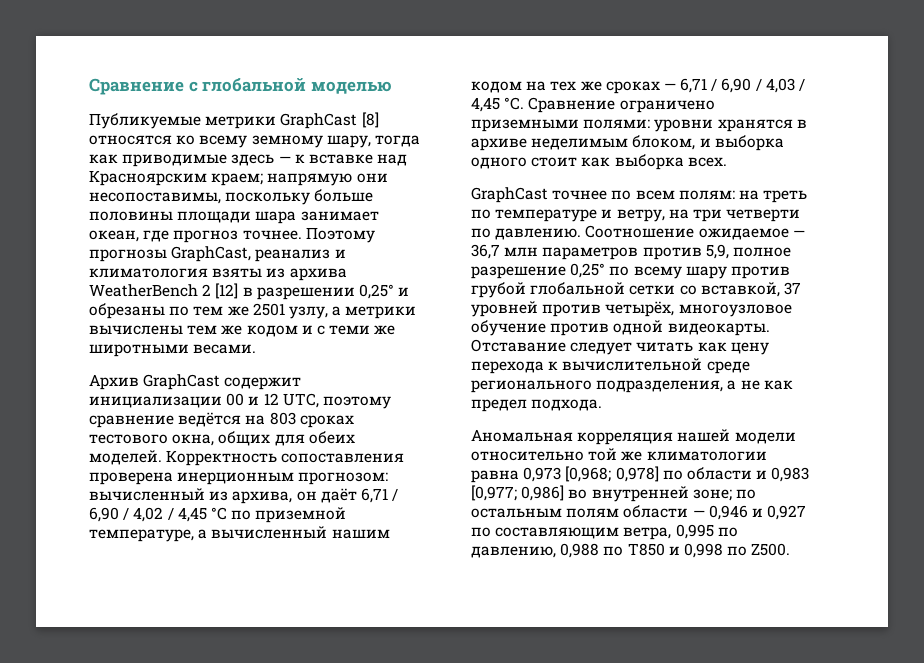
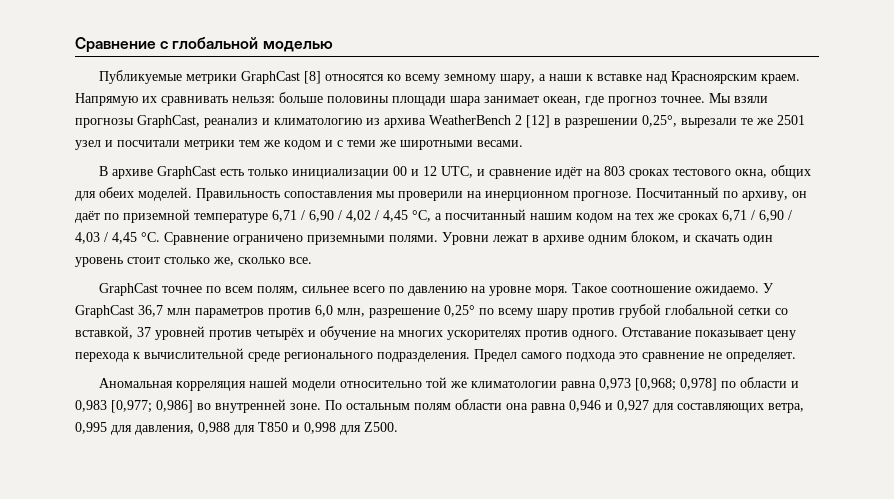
[374,135,420,147] [89,154,408,167] [89,170,388,186] [89,192,311,205] тогда как приводимые здесь — к вставке над Красноярским краем; напрямую они несопоставимы, поскольку -> [538,71,800,84] [75,93,275,106] а наши к вставке над Красноярским краем. Напрямую их сравнивать нельзя:
[305,227,375,243] Поэтому -> [709,93,768,103] Мы взяли
[89,268,263,278] климатология взяты -> [274,118,362,125] климатологию
[358,284,410,299] [89,303,417,319] [89,325,183,335] 0,25° и обрезаны по тем же 2501 узлу, а метрики вычислены -> [642,115,805,128] [75,140,235,150] 0,25°, вырезали те же 2501 узел и посчитали метрики
[89,374,302,390] Архив GraphCast содержит -> [98,166,288,179] В архиве GraphCast есть только
[322,396,391,409] [89,412,242,428] поэтому сравнение ведётся -> [476,167,582,179] и сравнение идёт
[166,450,405,466] [89,472,389,485] [89,488,357,504] Корректность сопоставления проверена инерционным прогнозом: вычисленный из архива, он даёт -> [196,187,807,201] [75,209,268,223] Правильность сопоставления мы проверили на инерционном прогнозе. Посчитанный по архиву, он даёт по приземной температуре
[210,507,347,523] [89,526,328,542] °C по приземной температуре, а вычисленный -> [412,209,526,222] °C, а посчитанный
[663,83,676,90] — -> (718, 218) none
[583,119,793,132] полями: уровни хранятся -> [389,232,528,245] полями. Уровни лежат
[531,138,629,150] неделимым -> [588,235,627,245] одним
[714,135,784,151] [471,154,727,170] [471,187,808,203] [471,209,801,222] [471,225,805,240] выборка одного стоит как выборка всех. // GraphCast точнее по всем полям: на треть по температуре и ветру, на три четверти по давлению. Соотношение ожидаемое — -> [695,235,773,245] [75,257,312,267] [98,283,773,296] [75,305,134,318] скачать один уровень стоит столько же, сколько все. // GraphCast точнее по всем полям, сильнее всего по давлению на уровне моря. Такое соотношение ожидаемо. У GraphCast
[705,244,791,259] 5,9, полное -> [315,305,365,317] 6,0 млн,
[605,301,792,317] [471,320,770,336] [471,339,727,355] четырёх, многоузловое обучение против одной видеокарты. Отставание следует читать как -> [256,326,763,340] четырёх и обучение на многих ускорителях против одного. Отставание показывает
[596,380,793,393] [471,399,603,412] подразделения, а не как предел подхода. -> [377,349,796,362] подразделения. Предел самого подхода это сравнение не определяет.
[692,489,756,501] зоне; по -> [290,400,342,410] зоне. По
[692,510,705,517] — -> [506,403,566,413] она равна
[471,524,738,540] [471,543,624,558] по составляющим ветра, 0,995 по давлению, 0,988 по -> [653,403,804,413] [75,422,255,435] для составляющих ветра, 0,995 для давления, 0,988 для
[727,546,748,556] по -> [340,425,361,435] для

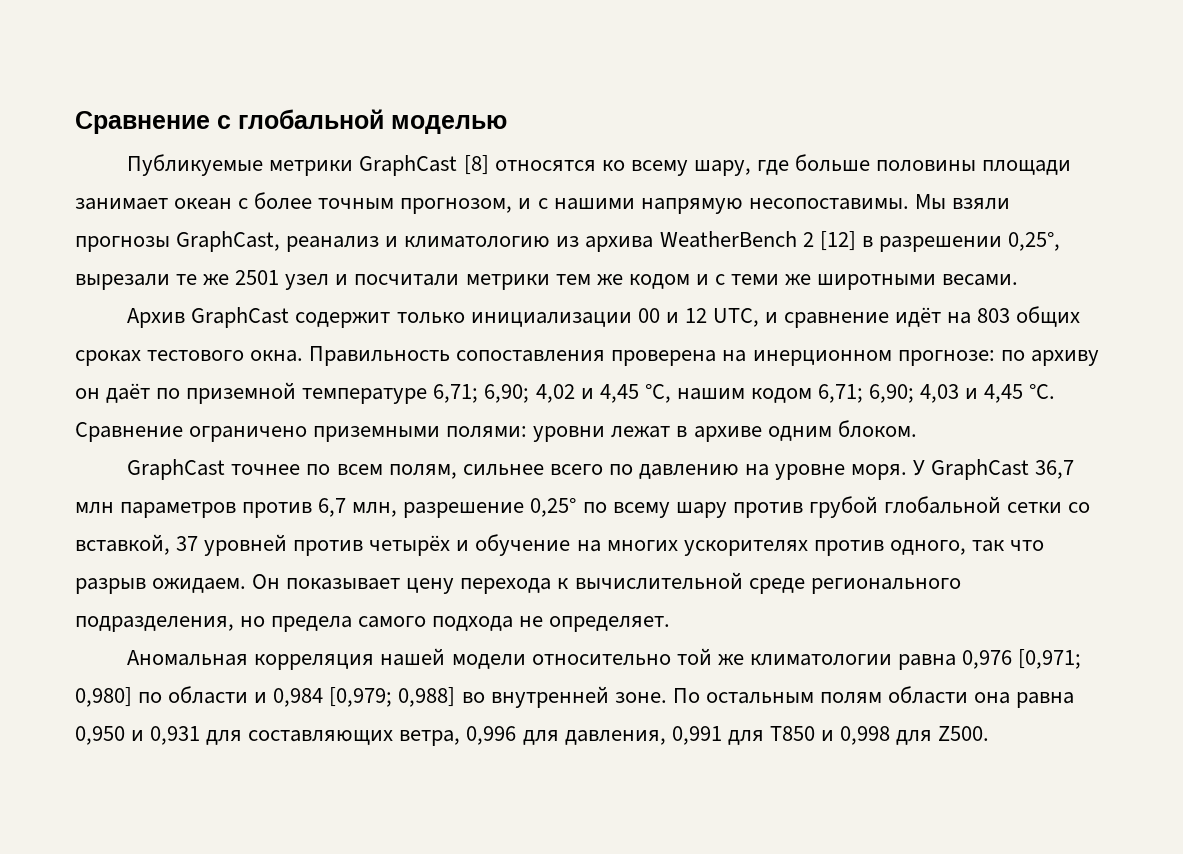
[443,71,800,84] [75,92,705,106] земному шару, а наши к вставке над Красноярским краем. Напрямую их сравнивать нельзя: больше половины площади шара занимает океан, где прогноз точнее. -> [693,154,1072,176] [75,192,909,214] шару, где больше половины площади занимает океан с более точным прогнозом, и с нашими напрямую несопоставимы.
[98,166,244,179] В архиве GraphCast есть -> [127,307,391,328] Архив GraphCast содержит
(625, 171) none -> [1016,306,1081,327] общих
[734,165,811,179] [75,187,788,201] окна, общих для обеих моделей. Правильность сопоставления мы проверили на инерционном прогнозе. Посчитанный по архиву, -> [250,346,1099,366] окна. Правильность сопоставления проверена на инерционном прогнозе: по архиву
[272,209,792,223] [75,232,108,244] 6,71 / 6,90 / 4,02 / 4,45 °C, а посчитанный нашим кодом на тех же сроках 6,71 / 6,90 / 4,03 / -> [433,383,979,403] 6,71; 6,90; 4,02 и 4,45 °C, нашим кодом 6,71; 6,90; 4,03 и
[389,232,489,245] полями. Уровни -> [446,426,606,442] полями: уровни
[631,231,773,245] [75,257,312,267] блоком, и скачать один уровень стоит столько же, сколько все. -> [837,420,917,438] блоком.
[571,283,759,296] Такое соотношение ожидаемо. -> (908, 472) none
[315,305,333,317] 6,0 -> [318,498,347,517] 6,7
[572,327,691,340] одного. Отставание -> [889,540,1044,555] [75,574,281,594] одного, так что разрыв ожидаем. Он
[377,349,704,362] подразделения. Предел самого подхода это сравнение -> [75,616,514,632] подразделения, но предела самого подхода
[598,377,799,391] [75,400,193,413] 0,973 [0,968; 0,978] по области и 0,983 [0,977; 0,986] -> [961,649,1082,669] [75,686,456,707] 0,976 [0,971; 0,980] по области и 0,984 [0,979; 0,988]
[569,400,649,412] 0,946 и 0,927 -> [75,726,201,745] 0,950 и 0,931
[75,422,107,434] 0,995 -> [466,726,517,745] 0,996
[198,422,230,434] 0,988 -> [671,726,722,745] 0,991

